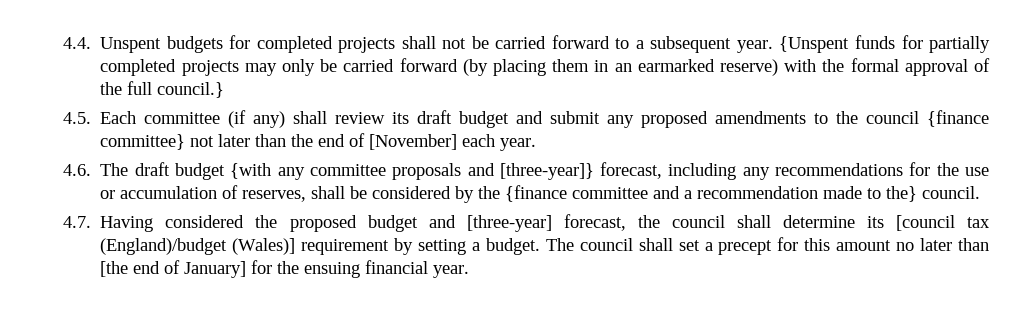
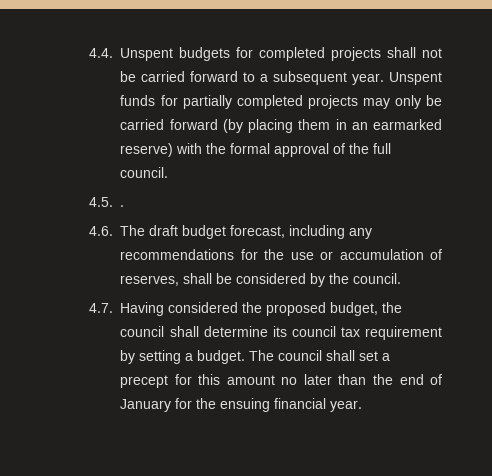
[779,36,850,53] {Unspent -> [389,72,442,85] Unspent
[157,82,225,98] council.} -> [120,167,169,178] council.
[100,110,990,128] [100,133,537,151] [63,162,594,180] Each committee (if any) shall review its draft budget and submit any proposed amendments to the council {finance committee} not later than the end of [November] each year. // 4.6. The draft budget {with any committee proposals and [three-year]} -> [120,205,125,207] [89,225,227,239] . // 4.6. The draft budget
[505,185,918,202] {finance committee and a recommendation made to the} -> (350, 278) none
[367,214,626,232] budget and [three-year] forecast, -> [330,302,379,316] budget,
[895,215,991,231] [100,238,296,255] [council tax (England)/budget (Wales)] -> [291,326,360,337] council tax
[100,260,247,278] [the end of January] -> [372,374,443,385] [120,399,172,412] the end of January

